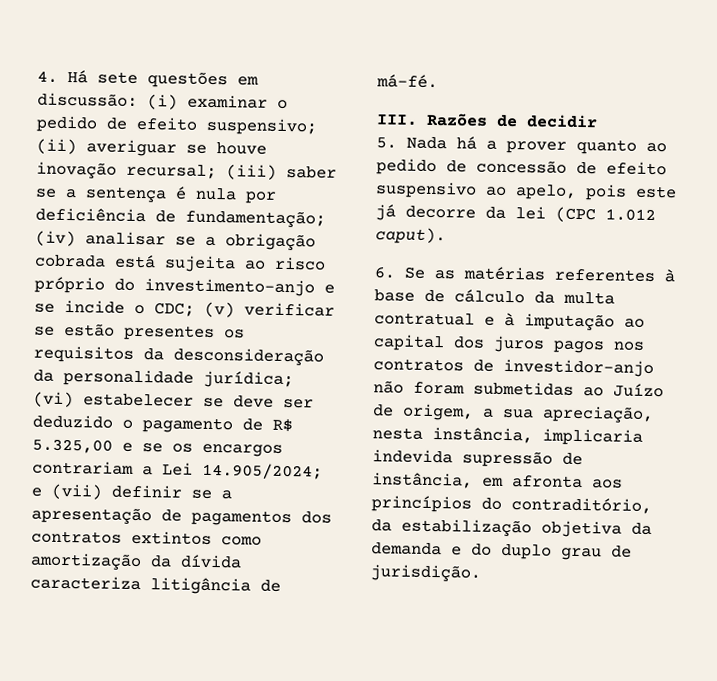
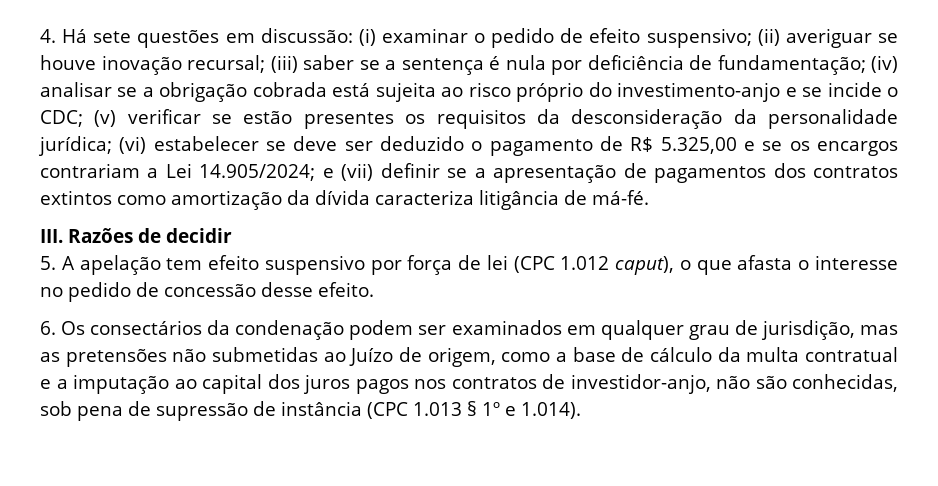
[406,136,667,155] [376,158,667,176] [375,181,677,201] [375,204,656,223] [375,227,446,245] [374,266,675,283] Nada há a prover quanto ao pedido de concessão de efeito suspensivo ao apelo, pois este já decorre da lei (CPC 1.012 caput). // 6. Se as matérias referentes à -> [61,255,898,275] [40,282,374,302] [40,320,899,340] [40,347,568,367] A apelação tem efeito suspensivo por força de lei (CPC 1.012 caput), o que afasta o interesse no pedido de concessão desse efeito. // 6. Os consectários da condenação podem ser examinados em qualquer grau de jurisdição, mas as pretensões não submetidas ao Juízo de origem, como a
[504,312,515,327] à -> [56,379,68,389] a
[503,358,654,378] [373,380,664,398] [372,403,654,424] [372,427,643,446] [372,449,583,468] [372,472,623,489] [371,495,652,515] [371,518,652,538] [371,542,632,561] [370,564,481,582] investidor-anjo não foram submetidas ao Juízo de origem, a sua apreciação, nesta instância, implicaria indevida supressão de instância, em afronta aos princípios do contraditório, da estabilização objetiva da demanda e do duplo grau de jurisdição. -> [570,374,898,394] [40,401,581,421] investidor-anjo, não são conhecidas, sob pena de supressão de instância (CPC 1.013 § 1º e 1.014).

